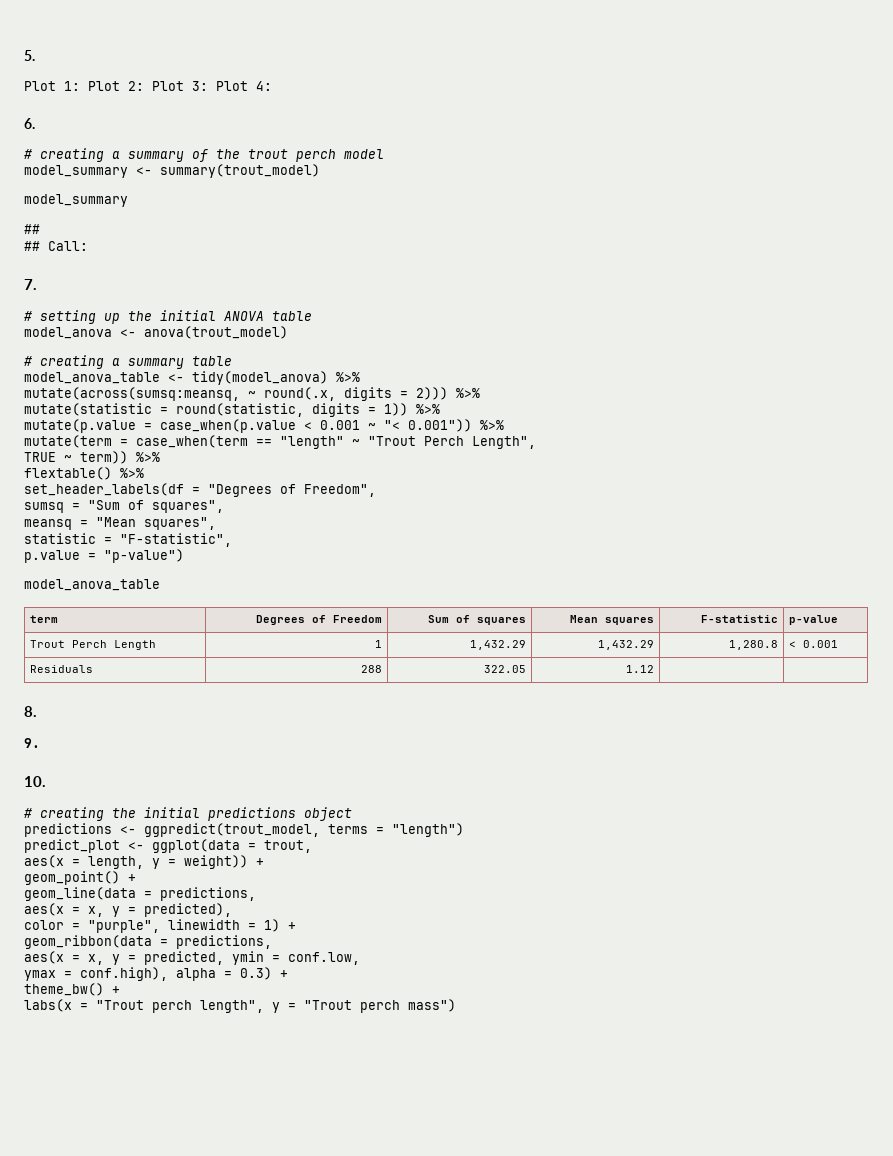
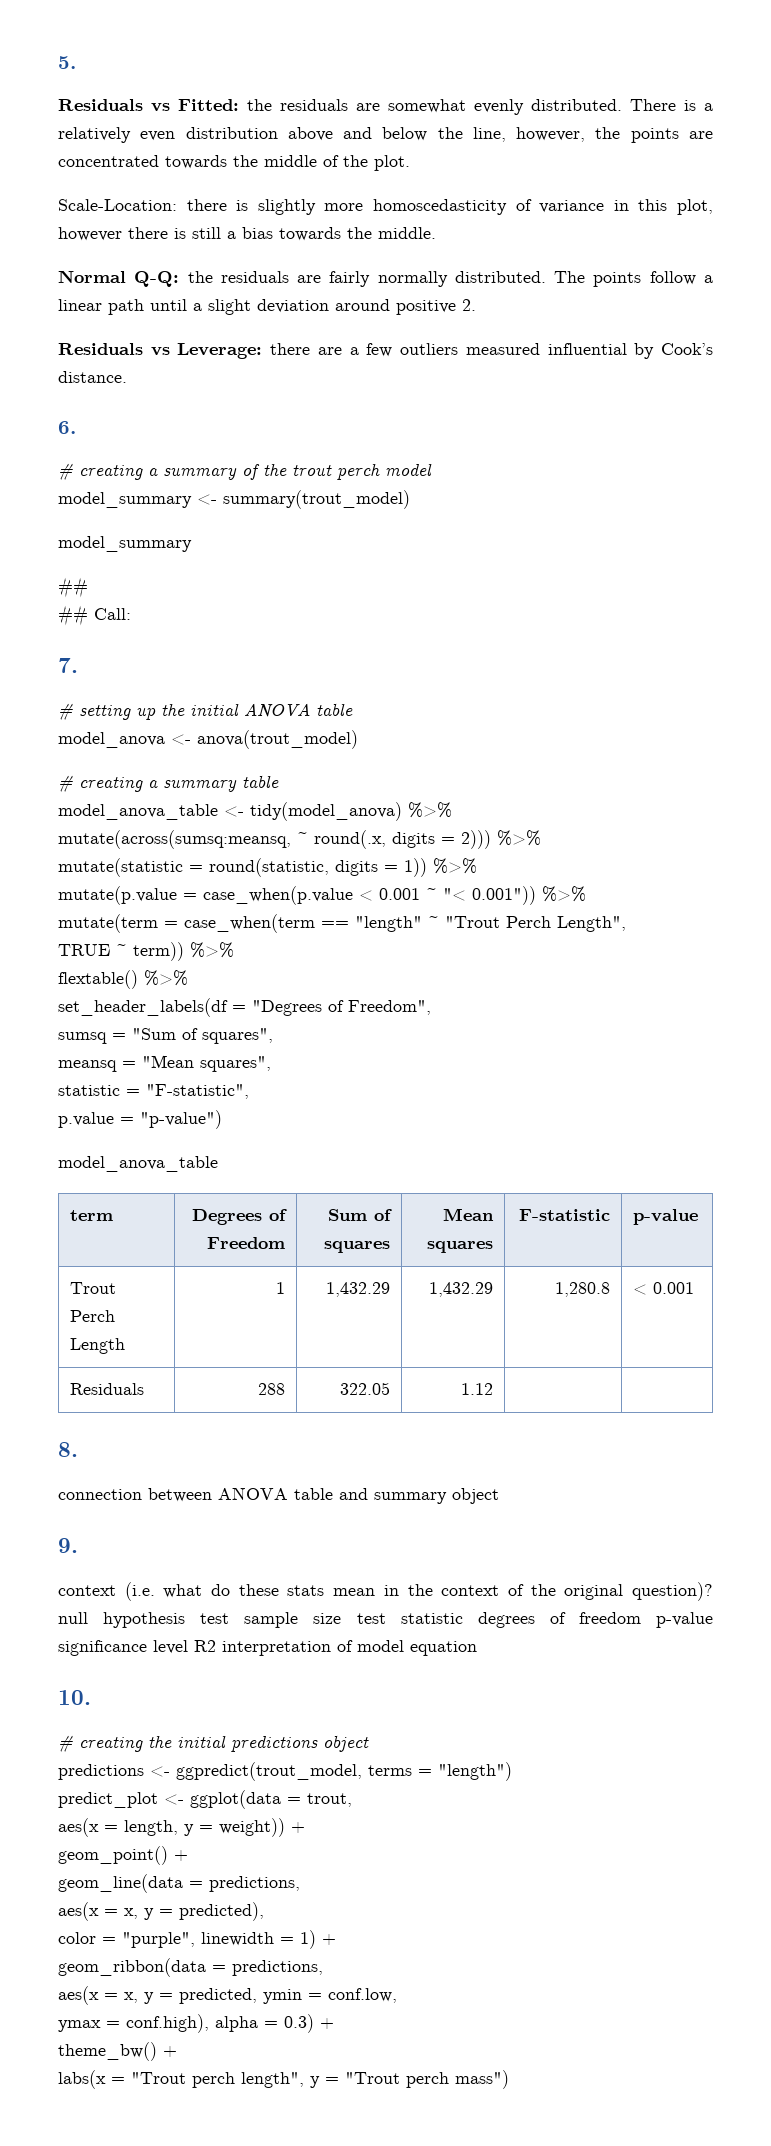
[24,81,272,91] Plot 1: Plot 2: Plot 3: Plot 4: -> [58,99,713,115] [58,127,713,143] [58,155,410,171] [58,199,714,215] [58,227,436,241] [58,270,713,287] [58,299,476,315] [58,343,714,359] [58,371,127,383] Residuals vs Fitted: the residuals are somewhat evenly distributed. There is a relatively even distribution above and below the line, however, the points are concentrated towards the middle of the plot. // Scale-Location: there is slightly more homoscedasticity of variance in this plot, however there is still a bias towards the middle. // Normal Q-Q: the residuals are fairly normally distributed. The points follow a linear path until a slight deviation around positive 2. // Residuals vs Leverage: there are a few outliers measured influential by Cook’s distance.
[24,738,40,748] 9. -> [58,1487,499,1504] [58,1538,78,1553] [58,1582,713,1601] [58,1612,714,1628] [58,1640,477,1656] connection between ANOVA table and summary object // 9. // context (i.e. what do these stats mean in the context of the original question)? null hypothesis test sample size test statistic degrees of freedom p-value significance level R2 interpretation of model equation

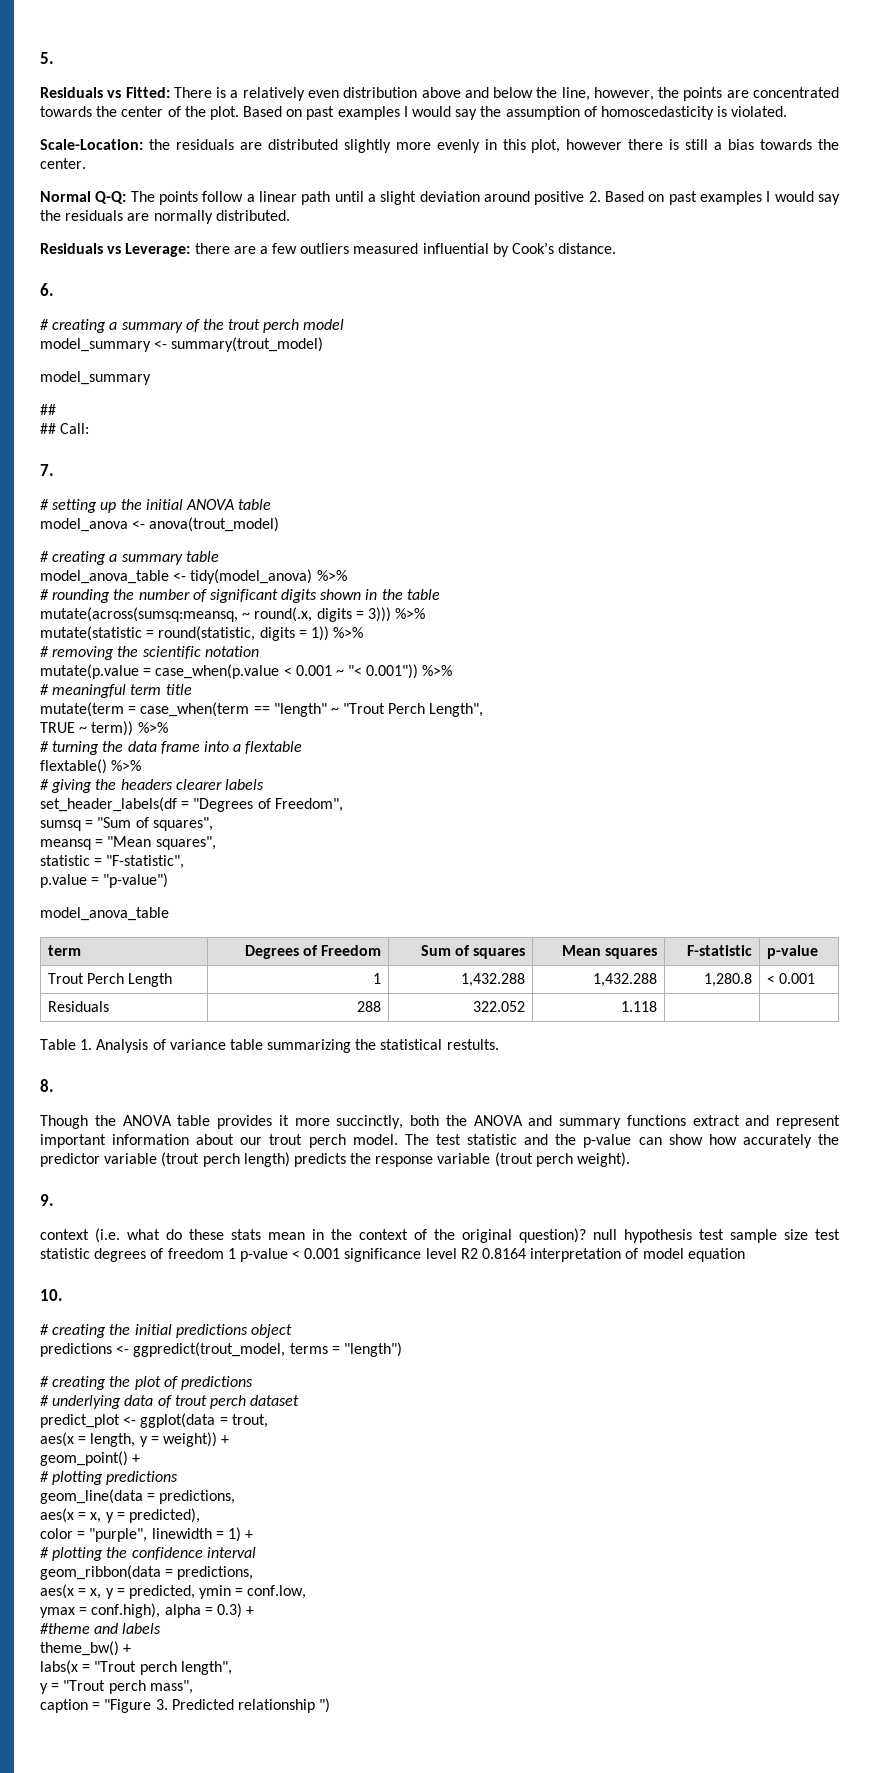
[247,99,622,115] the residuals are somewhat evenly distributed. -> (170, 92) none
[264,155,317,167] middle -> [121,106,164,117] center
[58,199,605,215] // Scale-Location: there is slightly more homoscedasticity of variance -> [243,106,788,120] [40,139,480,153] Based on past examples I would say the assumption of homoscedasticity is violated. // Scale-Location: the residuals are distributed slightly more evenly
[378,227,436,239] middle. -> [40,158,86,169] center.
[187,271,546,287] the residuals are fairly normally distributed. -> (127, 197) none
(476, 305) none -> [605,191,841,205] [40,210,290,224] Based on past examples I would say the residuals are normally distributed.
(452, 810) none -> [40,589,440,603] // # rounding the number of significant digits shown in the table
[461,830,491,849] 2))) -> [367,607,391,622] 3)))
(477, 866) none -> [40,646,259,660] // # removing the scientific notation
(586, 894) none -> [40,684,192,698] // # meaningful term title
[58,970,188,989] flextable() %>% -> [40,741,303,755] [40,759,142,774] [40,779,264,793] # turning the data frame into a flextable // flextable() %>% // # giving the headers clearer labels
[325,1282,390,1297] [428,1282,493,1297] 1,432.29 | 1,432.29 -> [461,973,526,987] [593,973,658,987] 1,432.288 | 1,432.288
[339,1382,390,1395] [460,1383,493,1395] [58,1442,78,1457] [58,1487,499,1504] 322.05 | 1.12 | | // 8. // connection between ANOVA table and summary object -> [473,1001,526,1012] [621,1001,658,1012] [40,1039,499,1053] [40,1079,54,1092] [40,1115,840,1129] [40,1134,840,1148] [40,1152,631,1167] 322.052 | 1.118 | | // Table 1. Analysis of variance table summarizing the statistical restults. // 8. // Though the ANOVA table provides it more succinctly, both the ANOVA and summary functions extract and represent important information about our trout perch model. The test statistic and the p-value can show how accurately the predictor variable (trout perch length) predicts the response variable (trout perch weight).
[656,1612,714,1628] p-value -> [227,1248,341,1262] 1 p-value < 0.001
(216, 1646) none -> [482,1248,527,1259] 0.8164
(512, 1771) none -> [40,1376,253,1390] [40,1395,300,1409] // # creating the plot of predictions // # underlying data of trout perch dataset
(188, 1855) none -> [40,1471,179,1485] // # plotting predictions
(336, 1939) none -> [40,1547,256,1561] // # plotting the confidence interval
(334, 2023) none -> [40,1623,162,1634] // #theme and labels
(304, 2080) none -> (232, 1668) //
[455,2070,509,2089] mass") -> [149,1680,193,1694] [40,1698,331,1713] mass", // caption = "Figure 3. Predicted relationship ")

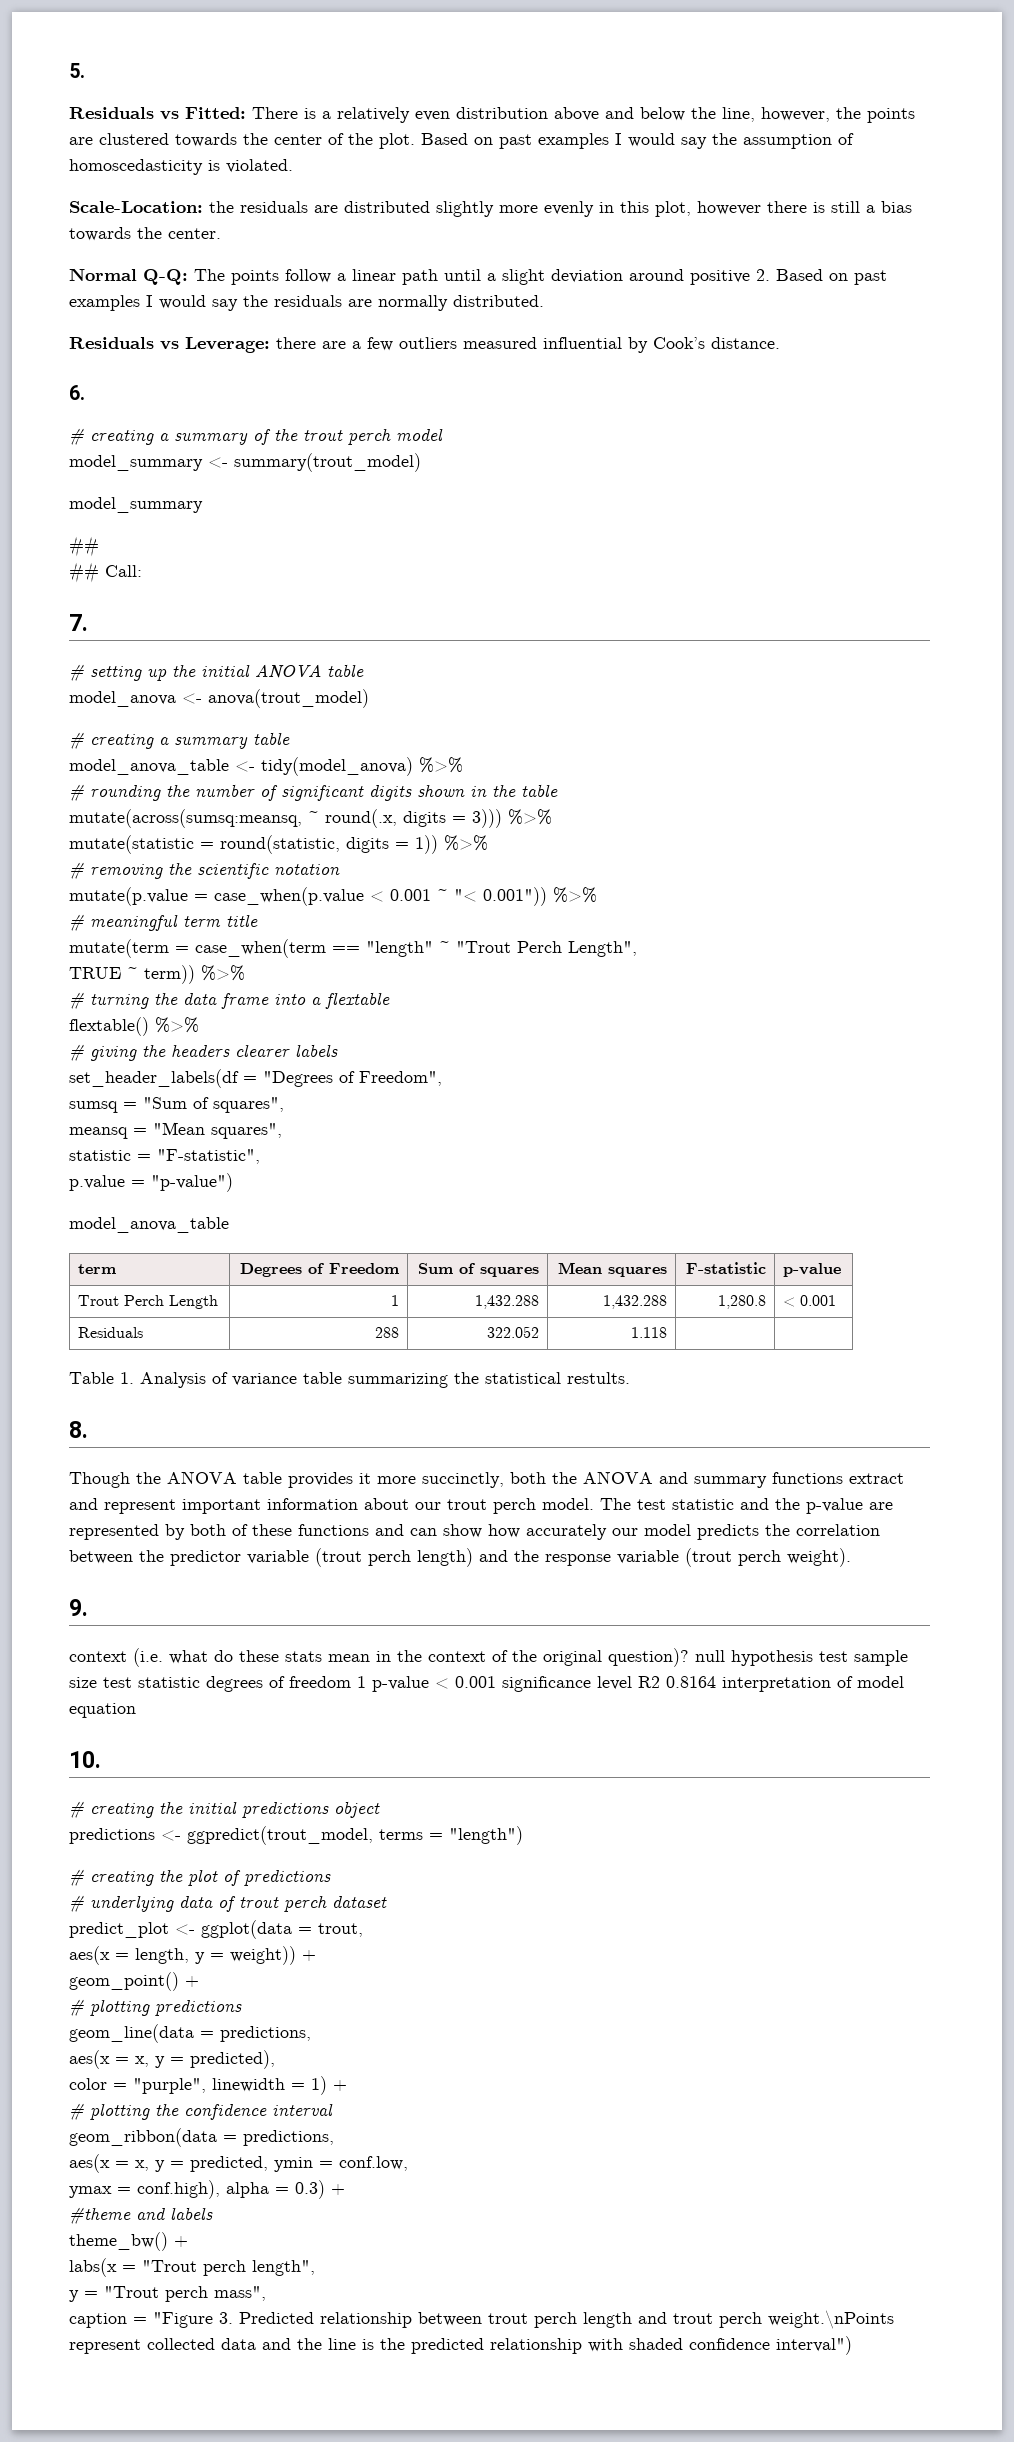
[753,87,840,98] concentrated -> [99,133,169,145] clustered
[638,1134,812,1148] can show how accurately -> [869,1502,893,1510] [69,1524,880,1540] [69,1550,133,1564] are represented by both of these functions and can show how accurately our model predicts the correlation between
[293,1153,346,1167] predicts -> [479,1550,508,1562] and
[319,1698,331,1713] ") -> [418,2310,894,2329] [69,2336,852,2355] between trout perch length and trout perch weight.\nPoints represent collected data and the line is the predicted relationship with shaded confidence interval")

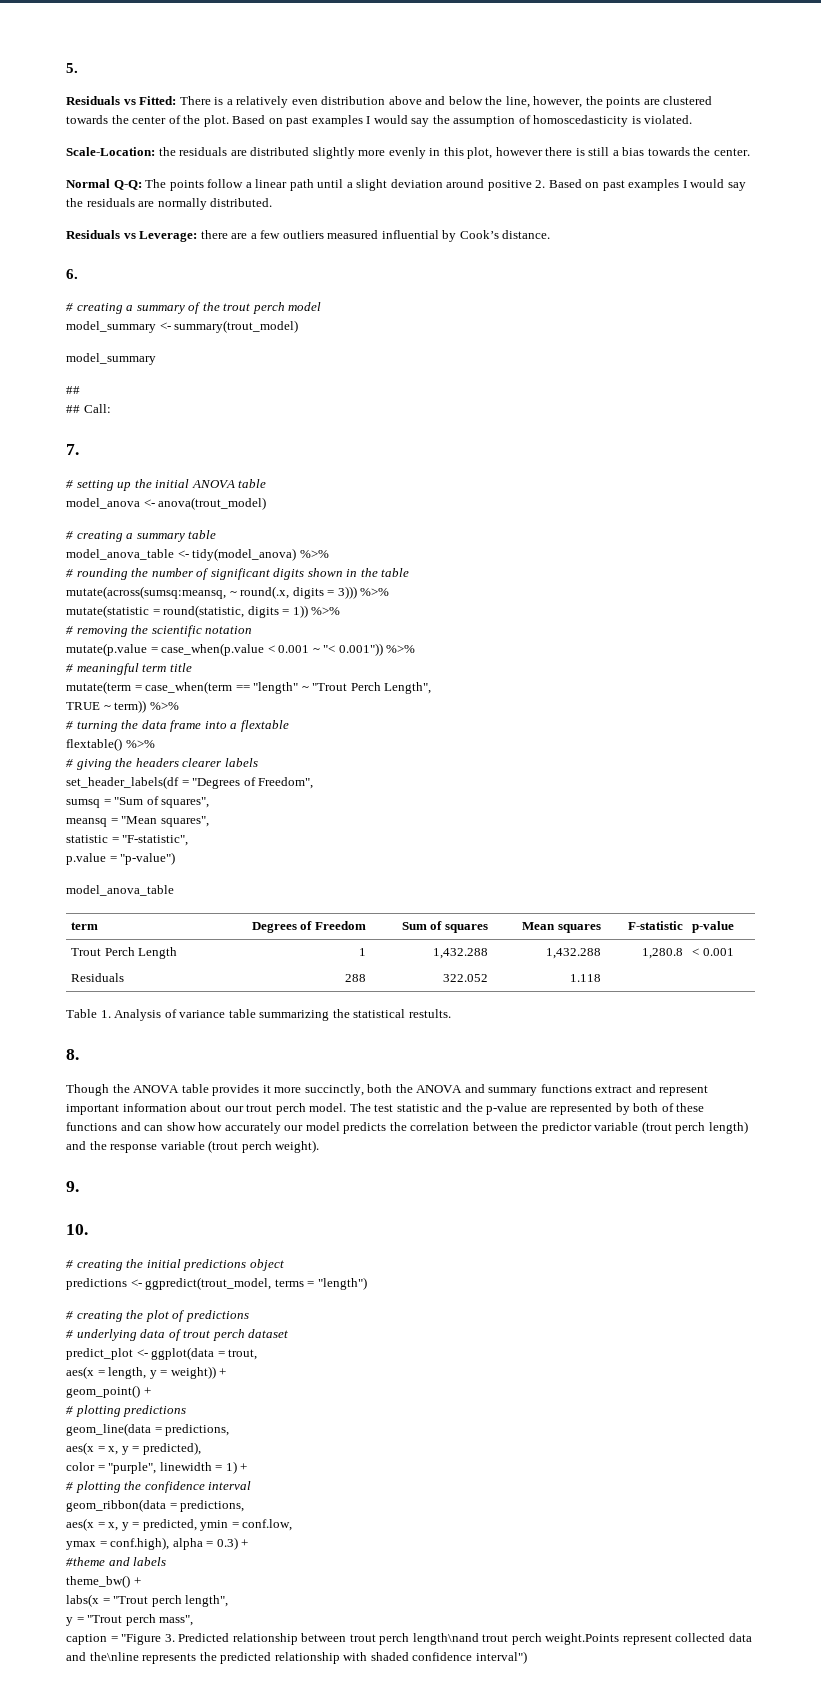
[69,1648,908,1667] [69,1676,904,1692] [69,1703,136,1718] // context (i.e. what do these stats mean in the context of the original question)? null hypothesis test sample size test statistic degrees of freedom 1 p-value < 0.001 significance level R2 0.8164 interpretation of model equation -> (79, 1186) none
[583,2310,894,2329] length and trout perch weight.\nPoints -> [412,1633,620,1645] length\nand trout perch weight.Points
[297,2338,374,2350] the line is -> [89,1652,197,1664] the\nline represents

